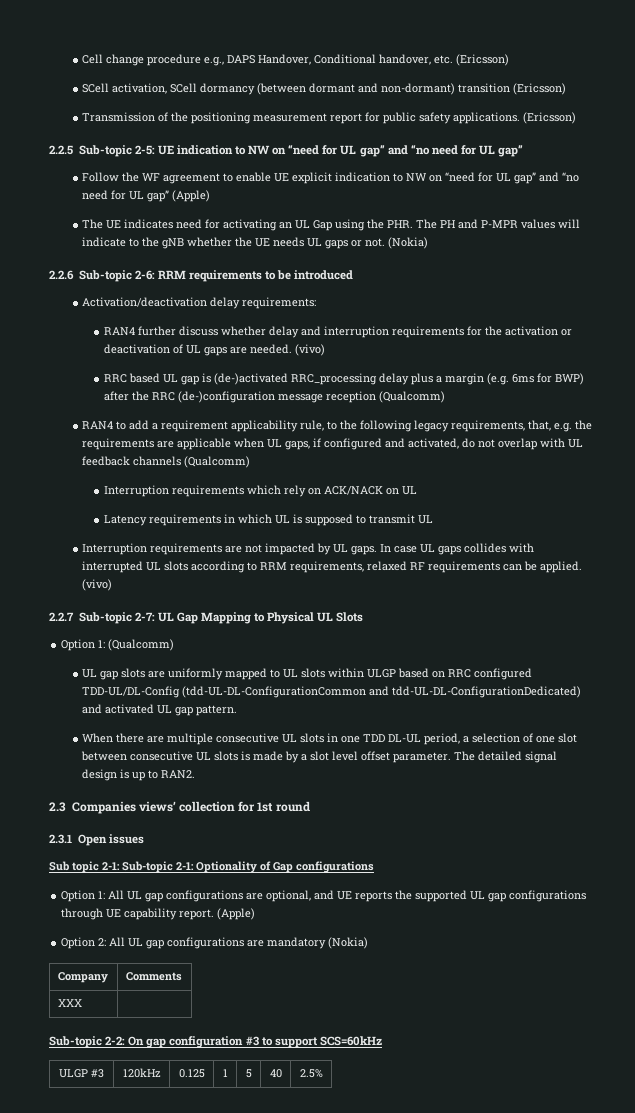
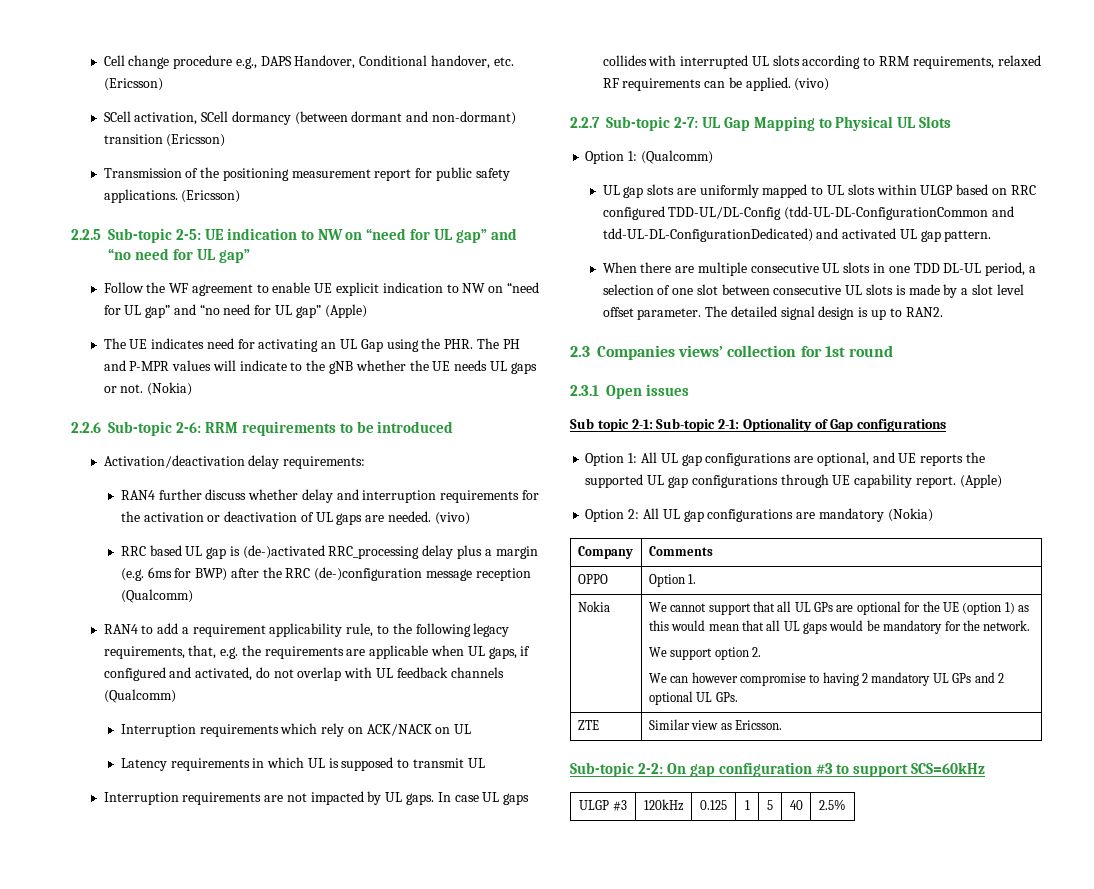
[57,999,82,1007] XXX | -> [577,574,608,584] [648,574,697,587] [577,601,610,612] [648,601,1030,615] [648,620,1031,634] [648,647,761,660] [648,672,1004,686] [648,691,738,705] [577,720,599,730] [648,719,782,730] OPPO | Option 1. // Nokia | We cannot support that all UL GPs are optional for the UE (option 1) as this would mean that all UL gaps would be mandatory for the network. // We support option 2. // We can however compromise to having 2 mandatory UL GPs and 2 optional UL GPs. // ZTE | Similar view as Ericsson.

